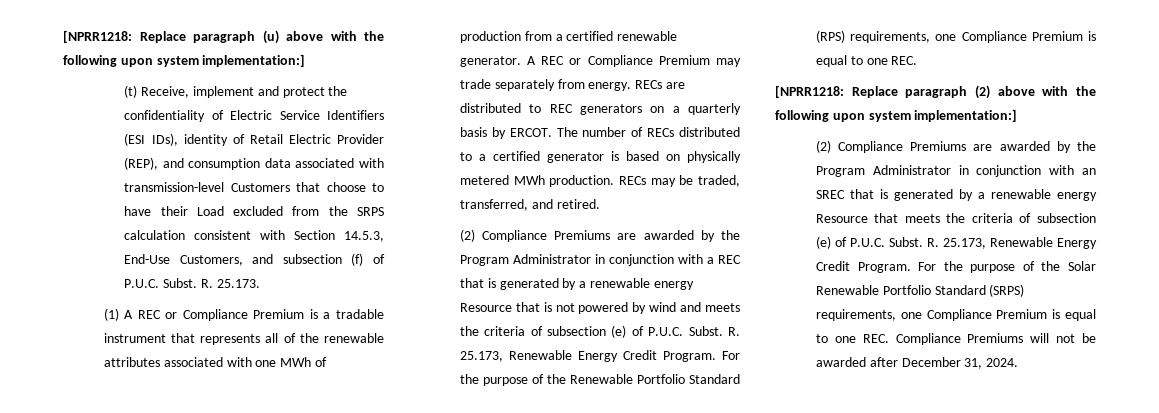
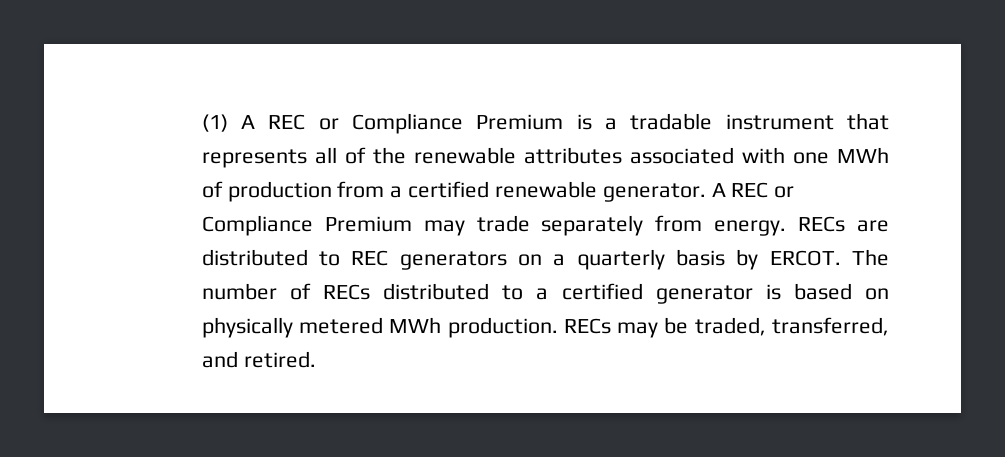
[63,30,384,44] [63,54,306,67] [124,85,348,98] [124,110,384,122] [124,133,384,146] [124,157,384,170] [124,182,384,192] [124,206,384,216] [124,230,384,242] [124,253,385,266] [124,278,260,288] [NPRR1218: Replace paragraph (u) above with the following upon system implementation:] // (t) Receive, implement and protect the confidentiality of Electric Service Identifiers (ESI IDs), identity of Retail Electric Provider (REP), and consumption data associated with transmission-level Customers that choose to have their Load excluded from the SRPS calculation consistent with Section 14.5.3, End-Use Customers, and subsection (f) of P.U.C. Subst. R. 25.173. // -> (201, 123) none
[459,229,740,242] [459,254,741,266] [459,278,694,290] [459,302,740,314] [459,325,740,338] [459,350,740,362] [459,374,740,386] [815,30,1096,43] [815,55,918,67] [775,85,1096,99] [775,109,1018,122] [815,140,1096,153] [815,165,1096,177] [815,189,1097,201] [815,213,1096,223] [815,236,1097,249] [815,261,1096,273] [815,284,1025,297] [815,309,1096,321] [815,333,1096,345] [815,357,1019,369] // (2) Compliance Premiums are awarded by the Program Administrator in conjunction with a REC that is generated by a renewable energy Resource that is not powered by wind and meets the criteria of subsection (e) of P.U.C. Subst. R. 25.173, Renewable Energy Credit Program. For the purpose of the Renewable Portfolio Standard (RPS) requirements, one Compliance Premium is equal to one REC. // [NPRR1218: Replace paragraph (2) above with the following upon system implementation:] // (2) Compliance Premiums are awarded by the Program Administrator in conjunction with an SREC that is generated by a renewable energy Resource that meets the criteria of subsection (e) of P.U.C. Subst. R. 25.173, Renewable Energy Credit Program. For the purpose of the Solar Renewable Portfolio Standard (SRPS) requirements, one Compliance Premium is equal to one REC. Compliance Premiums will not be awarded after December 31, 2024. -> (316, 359) none

